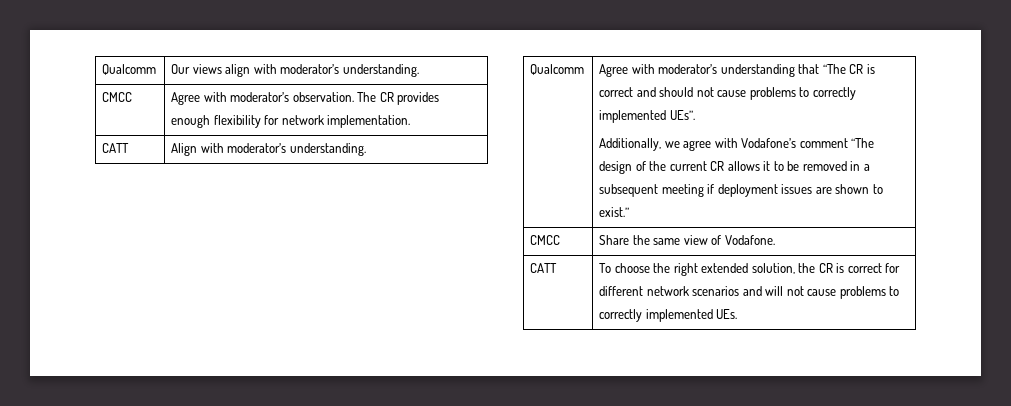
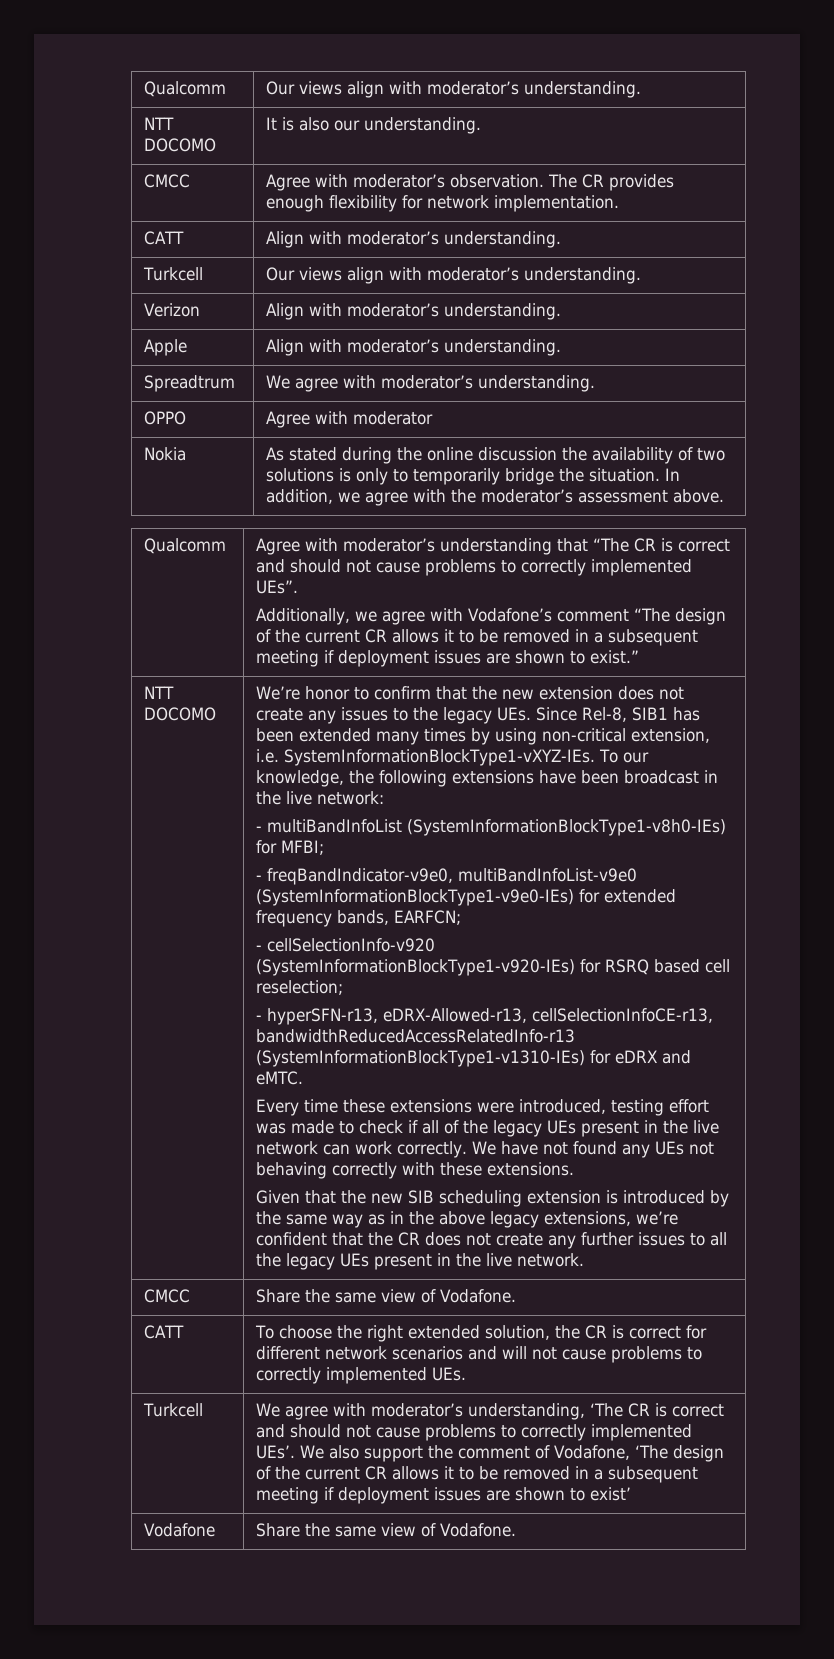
(419, 70) none -> [144,117,175,130] [144,138,217,152] [266,117,482,134] // NTT DOCOMO | It is also our understanding.
(366, 149) none -> [143,267,204,281] [266,267,642,284] [144,303,201,317] [266,303,562,320] [144,339,188,356] [266,339,562,356] [144,375,236,392] [266,375,596,392] [144,411,187,425] [266,411,434,428] [144,447,187,461] [266,447,726,464] [266,468,681,485] [266,489,725,506] // Turkcell | Our views align with moderator’s understanding. // Verizon | Align with moderator’s understanding. // Apple | Align with moderator’s understanding. // Spreadtrum | We agree with moderator’s understanding. // OPPO | Agree with moderator // Nokia | As stated during the online discussion the availability of two solutions is only to temporarily bridge the situation. In addition, we agree with the moderator’s assessment above.
(630, 212) none -> [144,686,175,699] [144,707,217,721] [256,686,685,700] [256,707,701,724] [256,728,711,745] [256,749,650,766] [256,770,719,787] [256,791,385,805] [256,819,727,836] [256,840,325,855] [256,868,638,885] [256,889,677,906] [256,910,462,927] [256,938,436,952] [256,959,731,976] [256,980,344,995] [256,1008,714,1025] [256,1029,576,1043] [256,1050,692,1067] [256,1071,304,1085] [256,1099,710,1116] [256,1120,720,1137] [256,1141,715,1158] [256,1162,575,1179] [256,1190,730,1207] [256,1211,679,1228] [256,1232,728,1249] [256,1253,585,1270] // NTT DOCOMO | We’re honor to confirm that the new extension does not create any issues to the legacy UEs. Since Rel-8, SIB1 has been extended many times by using non-critical extension, i.e. SystemInformationBlockType1-vXYZ-IEs. To our knowledge, the following extensions have been broadcast in the live network: // - multiBandInfoList (SystemInformationBlockType1-v8h0-IEs) for MFBI; // - freqBandIndicator-v9e0, multiBandInfoList-v9e0 (SystemInformationBlockType1-v9e0-IEs) for extended frequency bands, EARFCN; // - cellSelectionInfo-v920 (SystemInformationBlockType1-v920-IEs) for RSRQ based cell reselection; // - hyperSFN-r13, eDRX-Allowed-r13, cellSelectionInfoCE-r13, bandwidthReducedAccessRelatedInfo-r13 (SystemInformationBlockType1-v1310-IEs) for eDRX and eMTC. // Every time these extensions were introduced, testing effort was made to check if all of the legacy UEs present in the live network can work correctly. We have not found any UEs not behaving correctly with these extensions. // Given that the new SIB scheduling extension is introduced by the same way as in the above legacy extensions, we’re confident that the CR does not create any further issues to all the legacy UEs present in the live network.
(738, 314) none -> [143,1403,204,1417] [256,1403,725,1420] [256,1424,693,1441] [256,1445,725,1462] [256,1466,699,1483] [256,1487,632,1504] [144,1523,216,1537] [256,1523,517,1537] // Turkcell | We agree with moderator’s understanding, ‘The CR is correct and should not cause problems to correctly implemented UEs’. We also support the comment of Vodafone, ‘The design of the current CR allows it to be removed in a subsequent meeting if deployment issues are shown to exist’ // Vodafone | Share the same view of Vodafone.

